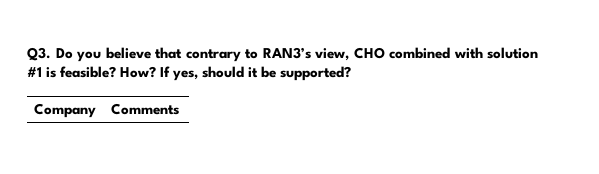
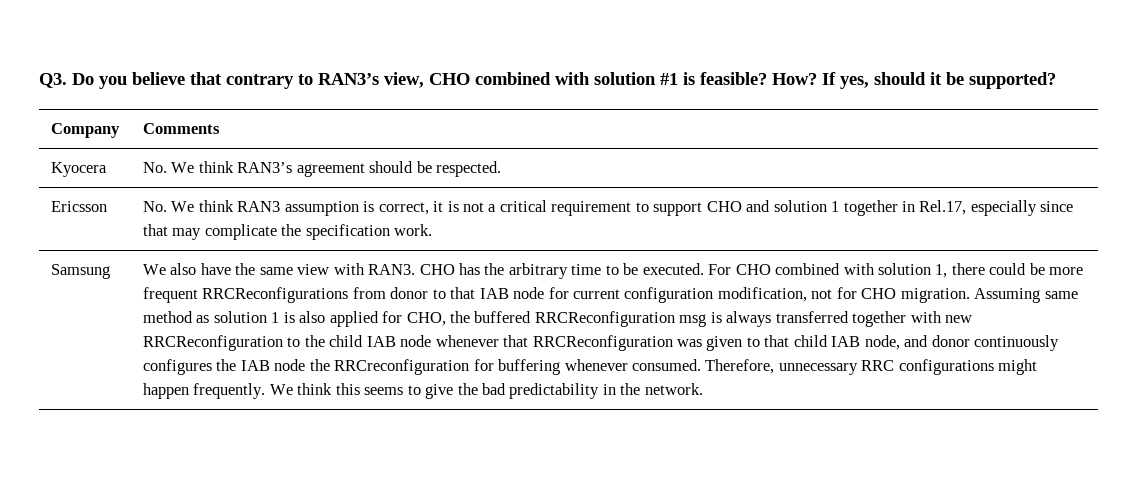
(180, 109) none -> [50,162,107,177] [142,161,502,177] [50,201,107,212] [142,200,1074,216] [142,224,433,240] [50,264,110,279] [142,263,1084,279] [142,287,1078,303] [142,311,973,327] [142,335,1060,351] [142,359,1038,375] [142,383,703,399] // Kyocera | No. We think RAN3’s agreement should be respected. // Ericsson | No. We think RAN3 assumption is correct, it is not a critical requirement to support CHO and solution 1 together in Rel.17, especially since that may complicate the specification work. // Samsung | We also have the same view with RAN3. CHO has the arbitrary time to be executed. For CHO combined with solution 1, there could be more frequent RRCReconfigurations from donor to that IAB node for current configuration modification, not for CHO migration. Assuming same method as solution 1 is also applied for CHO, the buffered RRCReconfiguration msg is always transferred together with new RRCReconfiguration to the child IAB node whenever that RRCReconfiguration was given to that child IAB node, and donor continuously configures the IAB node the RRCreconfiguration for buffering whenever consumed. Therefore, unnecessary RRC configurations might happen frequently. We think this seems to give the bad predictability in the network.

